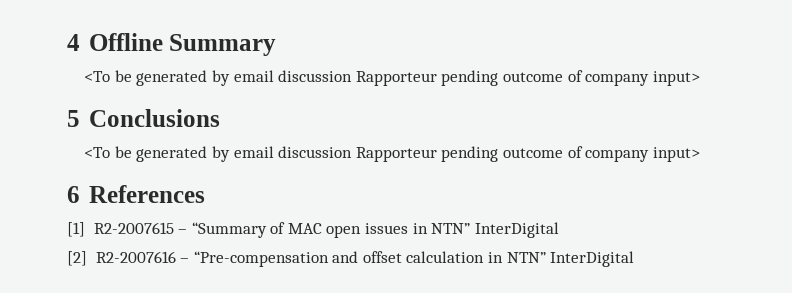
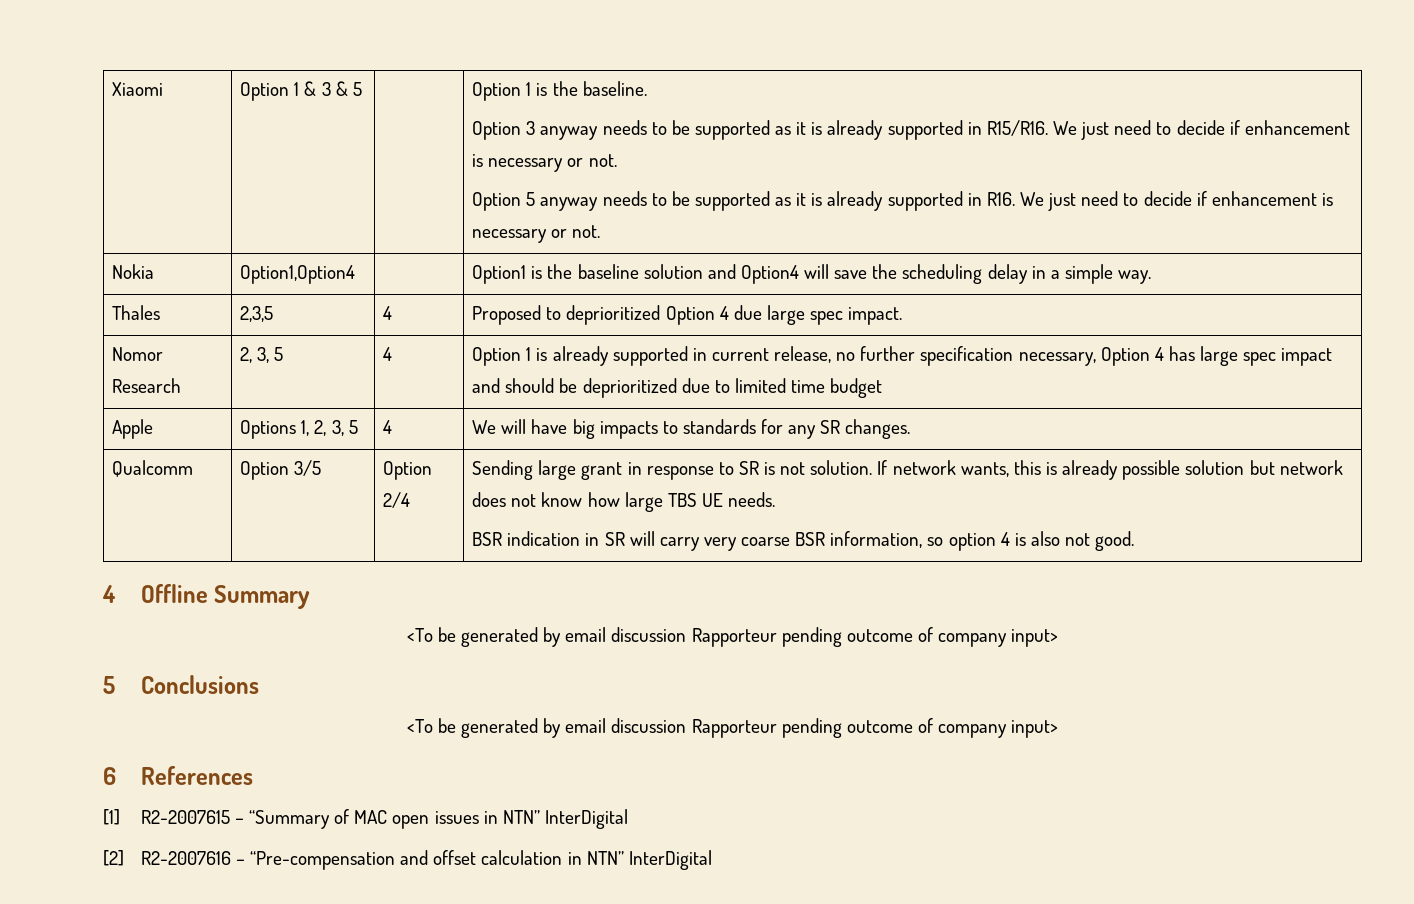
(67, 42) none -> [112,82,164,96] [240,81,362,101] [472,81,647,101] [472,120,1350,140] [472,154,617,172] [472,191,1333,211] [472,225,601,243] [112,264,155,279] [240,265,356,284] [472,264,1152,284] [112,305,161,320] [240,306,274,322] [383,306,393,320] [472,305,903,325] [112,347,164,361] [112,378,182,393] [240,347,284,363] [383,347,393,361] [472,346,1333,366] [472,378,883,398] [112,419,154,439] [240,420,358,439] [383,420,393,434] [472,419,911,439] [112,460,194,477] [240,460,322,480] [383,461,433,480] [383,492,411,508] [472,460,1343,480] [472,492,776,512] [472,531,1135,551] Xiaomi | Option 1 & 3 & 5 | | Option 1 is the baseline. // Option 3 anyway needs to be supported as it is already supported in R15/R16. We just need to decide if enhancement is necessary or not. // Option 5 anyway needs to be supported as it is already supported in R16. We just need to decide if enhancement is necessary or not. // Nokia | Option1,Option4 | | Option1 is the baseline solution and Option4 will save the scheduling delay in a simple way. // Thales | 2,3,5 | 4 | Proposed to deprioritized Option 4 due large spec impact. // Nomor Research | 2, 3, 5 | 4 | Option 1 is already supported in current release, no further specification necessary, Option 4 has large spec impact and should be deprioritized due to limited time budget // Apple | Options 1, 2, 3, 5 | 4 | We will have big impacts to standards for any SR changes. // Qualcomm | Option 3/5 | Option 2/4 | Sending large grant in response to SR is not solution. If network wants, this is already possible solution but network does not know how large TBS UE needs. // BSR indication in SR will carry very coarse BSR information, so option 4 is also not good. //

